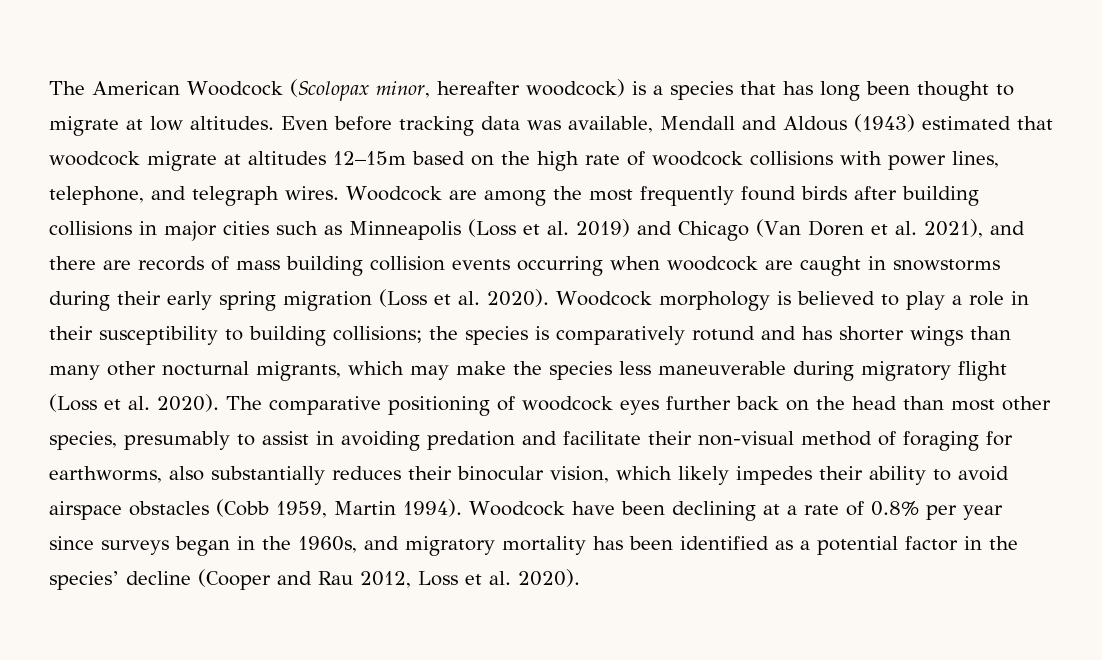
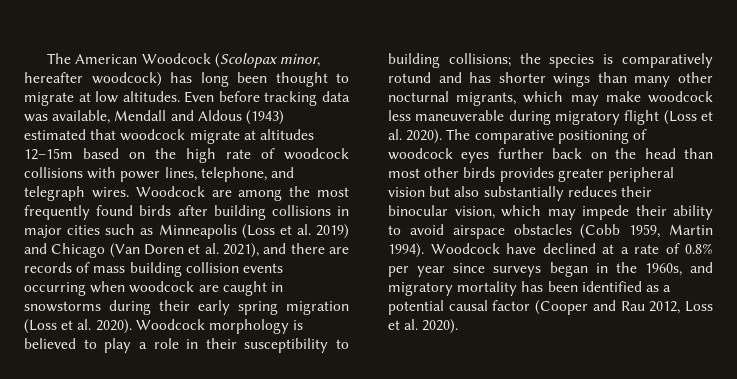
[631,81,776,100] is a species that -> (162, 79) none
[513,361,612,380] the species -> [648,91,713,103] woodcock
[49,431,1013,451] [49,466,162,483] species, presumably to assist in avoiding predation and facilitate their non-visual method of foraging for earthworms, -> [463,167,674,182] [388,186,451,197] birds provides greater peripheral vision but
[678,466,812,485] likely impedes -> [547,205,629,220] may impede
[620,501,756,521] been declining -> [542,243,596,254] declined
[905,536,1018,551] [49,571,191,590] factor in the species’ decline -> [448,300,531,311] causal factor

